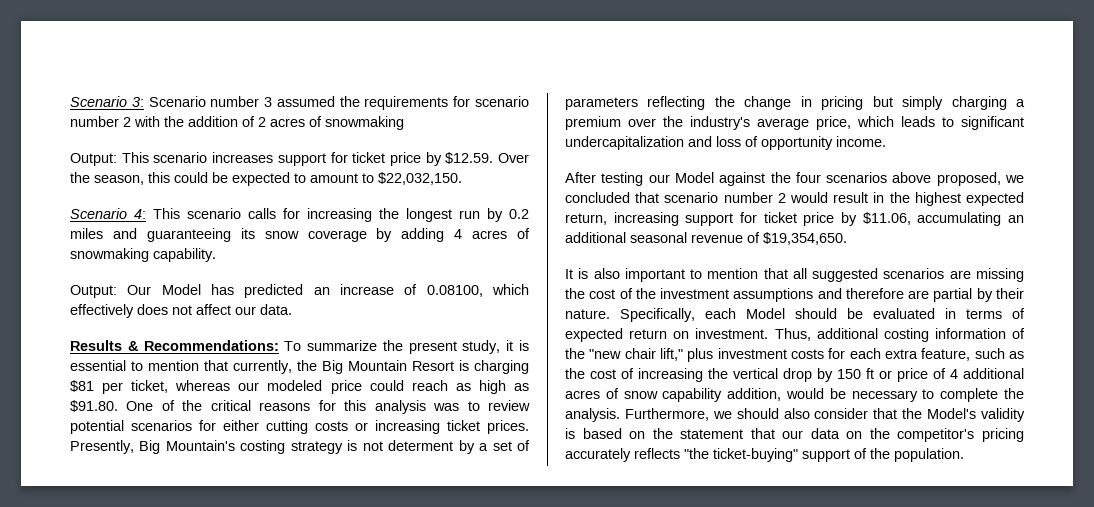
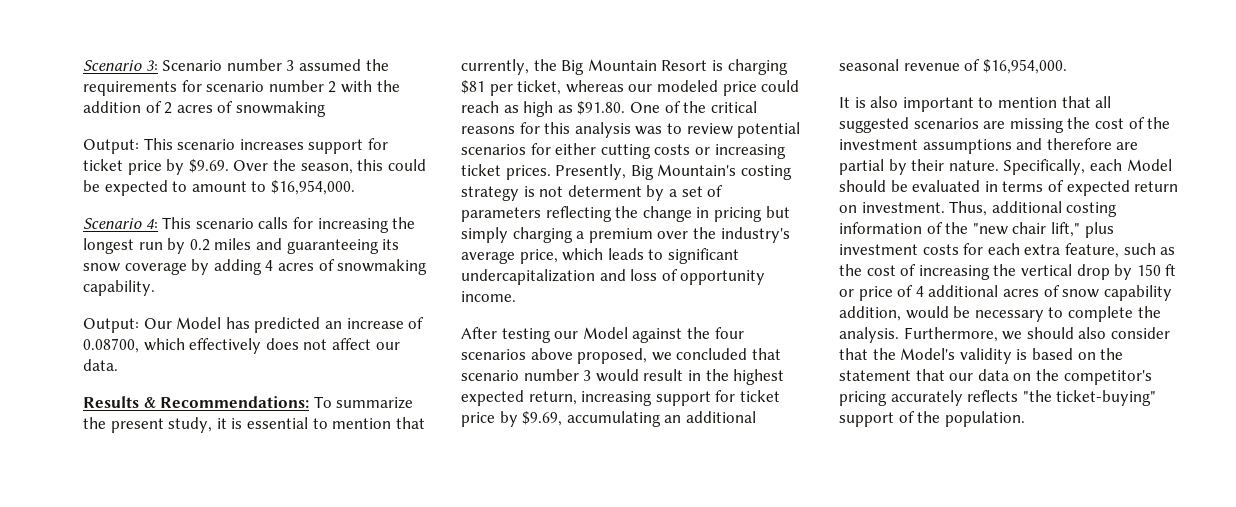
[445,152,494,164] $12.59. -> [188,159,229,173] $9.69.
[378,172,462,185] $22,032,150. -> [270,180,355,195] $16,954,000.
[426,285,483,297] 0.08100, -> [83,338,139,353] 0.08700,
[777,193,786,203] 2 -> [583,370,592,381] 3
[862,212,911,225] $11.06, -> [522,411,563,426] $9.69,
[763,232,847,245] $19,354,650. -> [982,59,1067,74] $16,954,000.

